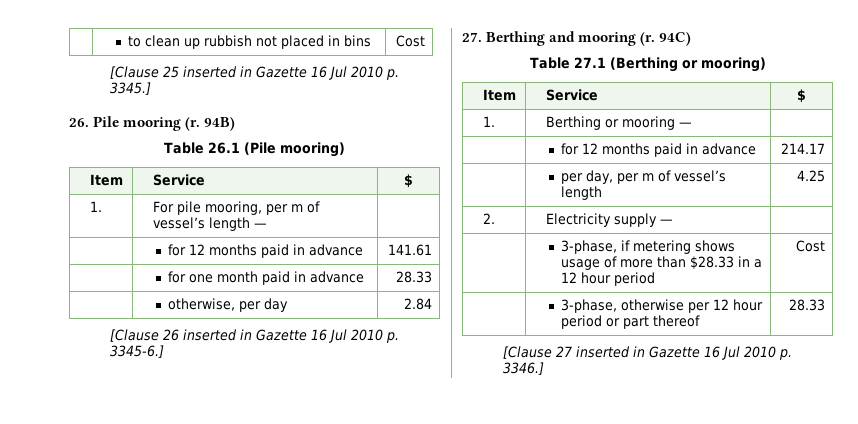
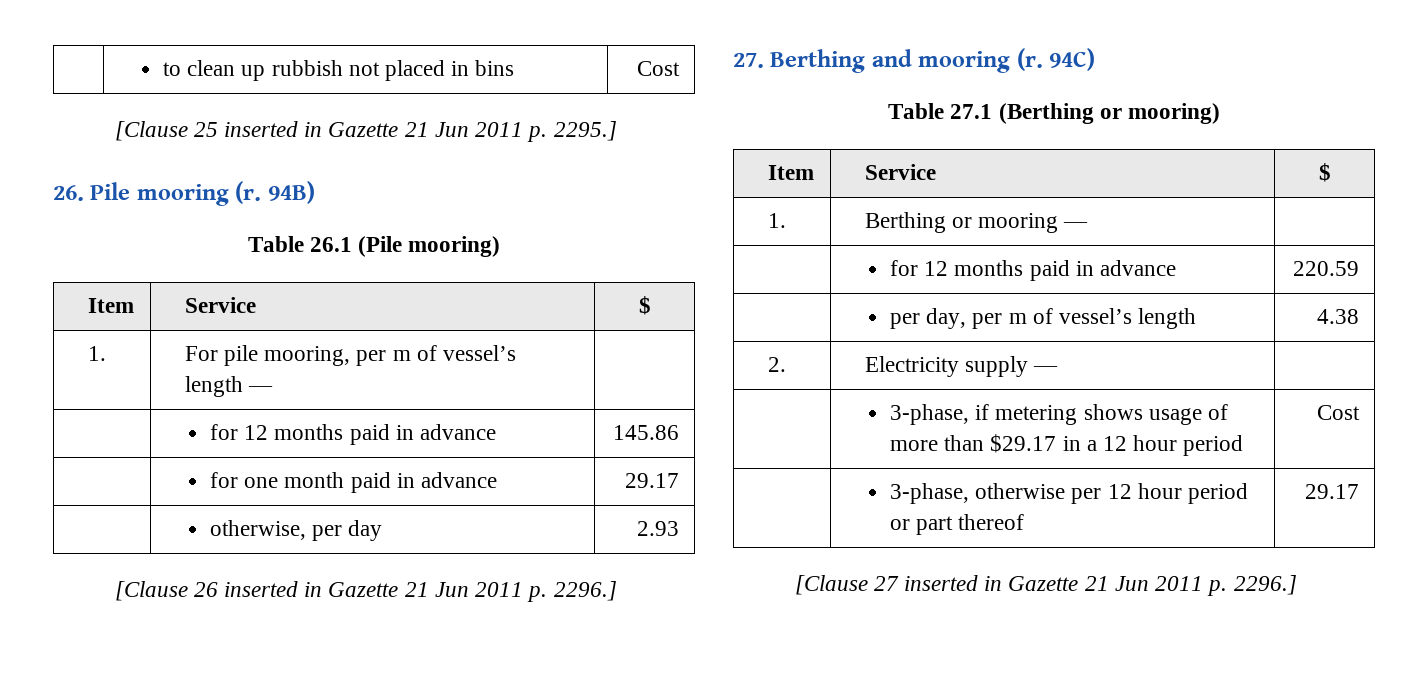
[311,66,400,80] [110,82,152,95] 16 Jul 2010 p. 3345.] -> [404,121,617,142] 21 Jun 2011 p. 2295.]
[387,244,432,256] 141.61 -> [612,425,679,440] 145.86
[395,271,432,283] 28.33 -> [624,473,679,488] 29.17
[403,298,432,310] 2.84 -> [636,521,679,536] 2.93
[311,329,400,343] [110,345,165,358] 16 Jul 2010 p. 3345-6.] -> [404,581,617,602] 21 Jun 2011 p. 2296.]
[780,143,825,154] 214.17 -> [1292,261,1359,276] 220.59
[796,170,825,182] 4.25 -> [1316,309,1359,324] 4.38
[689,256,734,270] $28.33 -> [990,434,1057,453] $29.17
[788,299,825,311] 28.33 -> [1304,484,1359,499] 29.17
[704,346,793,360] [503,362,545,375] 16 Jul 2010 p. 3346.] -> [1084,575,1297,596] 21 Jun 2011 p. 2296.]

